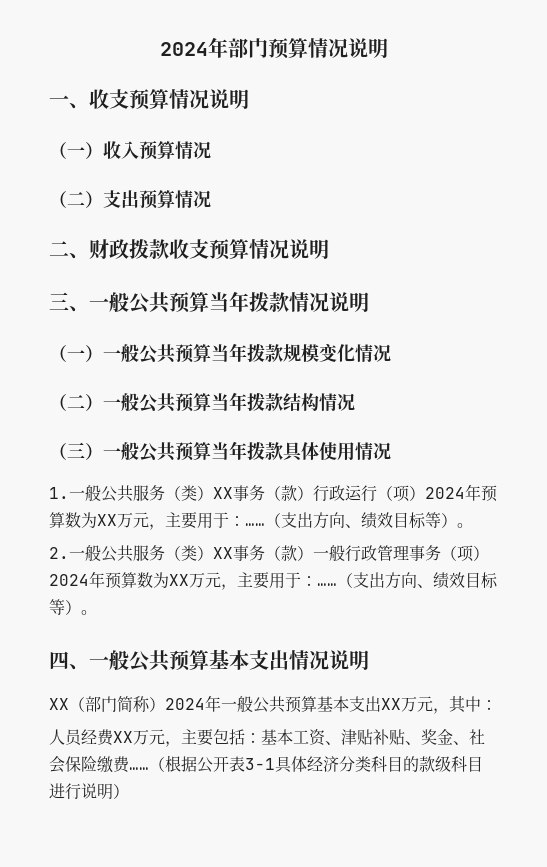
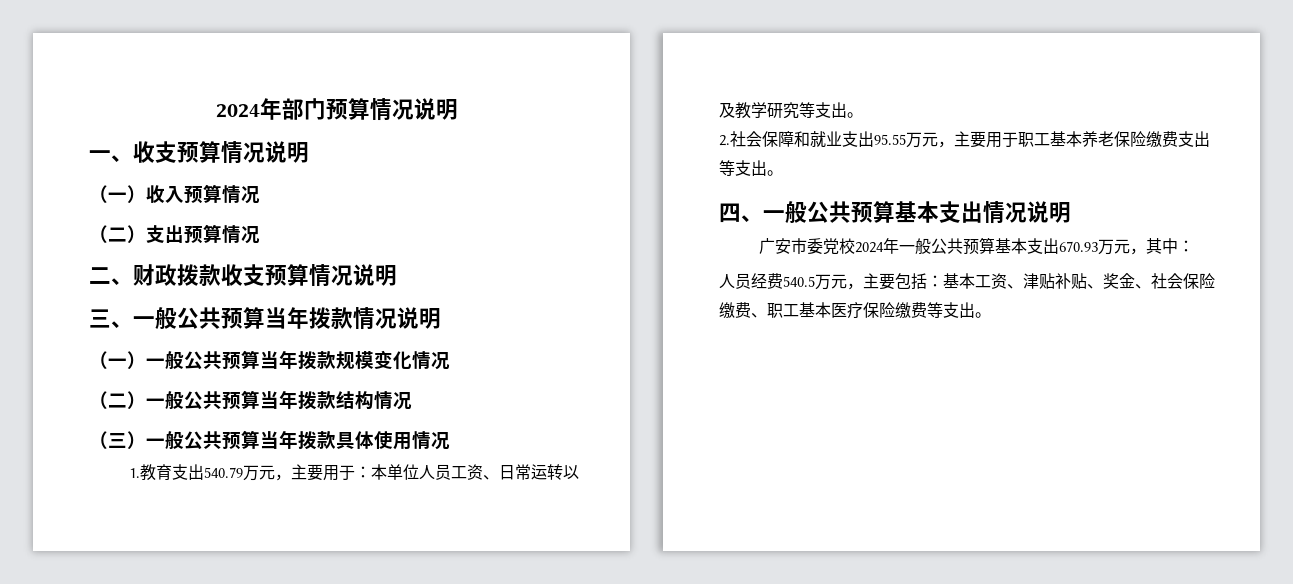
[69,484,497,502] [49,512,473,530] [49,545,489,562] [49,571,498,590] [49,599,81,615] 一般公共服务（类）XX事务（款）行政运行（项）2024年预算数为XX万元，主要用于：……（支出方向、绩效目标等）。 // 2.一般公共服务（类）XX事务（款）一般行政管理事务（项）2024年预算数为XX万元，主要用于：……（支出方向、绩效目标等） -> [139,464,579,481] [719,102,863,119] [719,131,1210,148] [719,160,767,176] 教育支出540.79万元，主要用于：本单位人员工资、日常运转以及教学研究等支出。 // 2.社会保障和就业支出95.55万元，主要用于职工基本养老保险缴费支出等支出
[49,696,165,712] XX（部门简称） -> [758,238,855,255] 广安市委党校
[381,698,401,710] XX -> [1058,241,1098,252] 670.93
[113,731,133,743] XX -> [783,276,815,287] 540.5
[129,755,483,773] [49,783,129,800] ……（根据公开表3-1具体经济分类科目的款级科目进行说明） -> [751,302,991,319] 、职工基本医疗保险缴费等支出。

